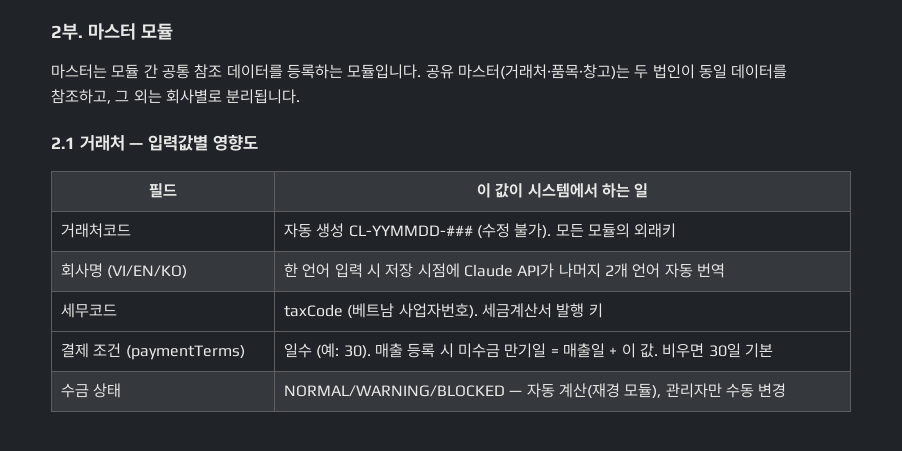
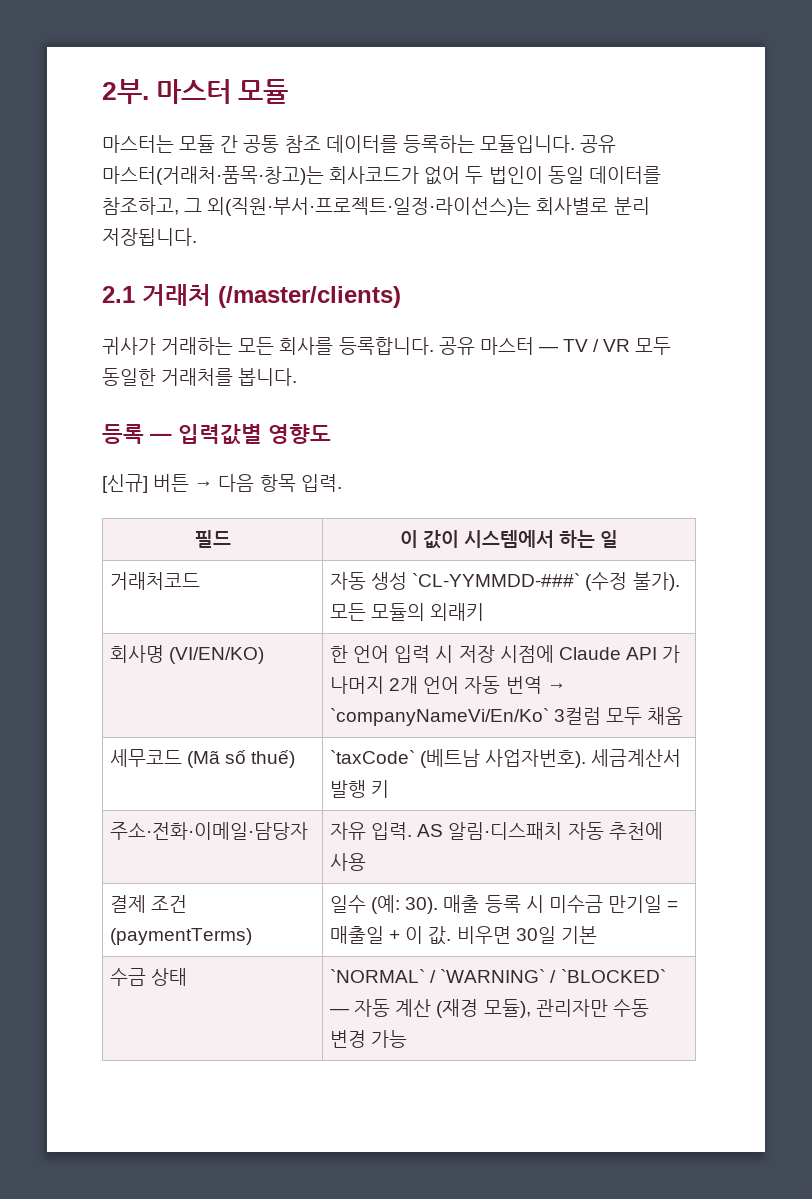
(630, 72) none -> [329,166,461,185] 회사코드가 없어
[133,89,301,104] [51,134,258,151] 외는 회사별로 분리됩니다. // 2.1 거래처 — 입력값별 영향도 -> [207,197,650,216] [102,228,197,246] [102,284,401,308] [102,337,672,355] [102,368,298,386] [102,424,331,445] [102,474,342,493] 외(직원·부서·프로젝트·일정·라이선스)는 회사별로 분리 저장됩니다. // 2.1 거래처 (/master/clients) // 귀사가 거래하는 모든 회사를 등록합니다. 공유 마스터 — TV / VR 모두 동일한 거래처를 봅니다. // 등록 — 입력값별 영향도 // [신규] 버튼 → 다음 항목 입력.
[348,225,473,237] CL-YYMMDD-### -> [412,573,581,587] `CL-YYMMDD-###`
[517,263,555,278] API가 -> [625,645,681,663] API 가
[61,303,118,318] [284,304,344,317] // 세무코드 | taxCode -> [546,683,566,691] [330,707,684,726] [110,749,296,768] [330,750,416,764] → `companyNameVi/En/Ko` 3컬럼 모두 채움 // 세무코드 (Mã số thuế) | `taxCode`
(603, 310) none -> [110,822,309,840] [330,822,663,840] [330,853,367,871] // 주소·전화·이메일·담당자 | 자유 입력. AS 알림·디스패치 자동 추천에 사용
[284,383,621,399] NORMAL/WARNING/BLOCKED — 자동 계산(재경 -> [330,969,666,983] [330,999,479,1018] `NORMAL` / `WARNING` / `BLOCKED` — 자동 계산 (재경
(787, 390) none -> [371,1030,408,1048] 가능

